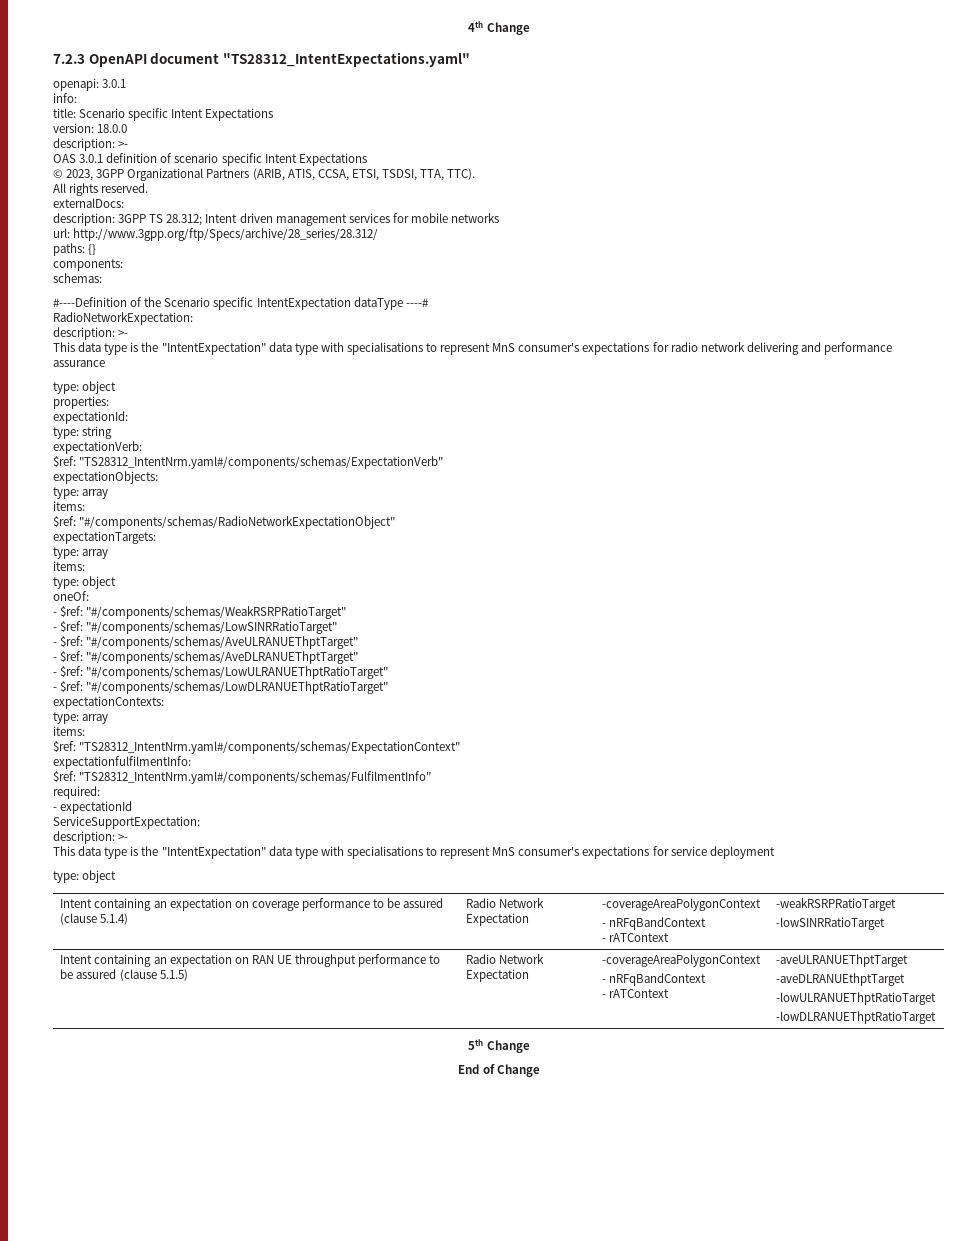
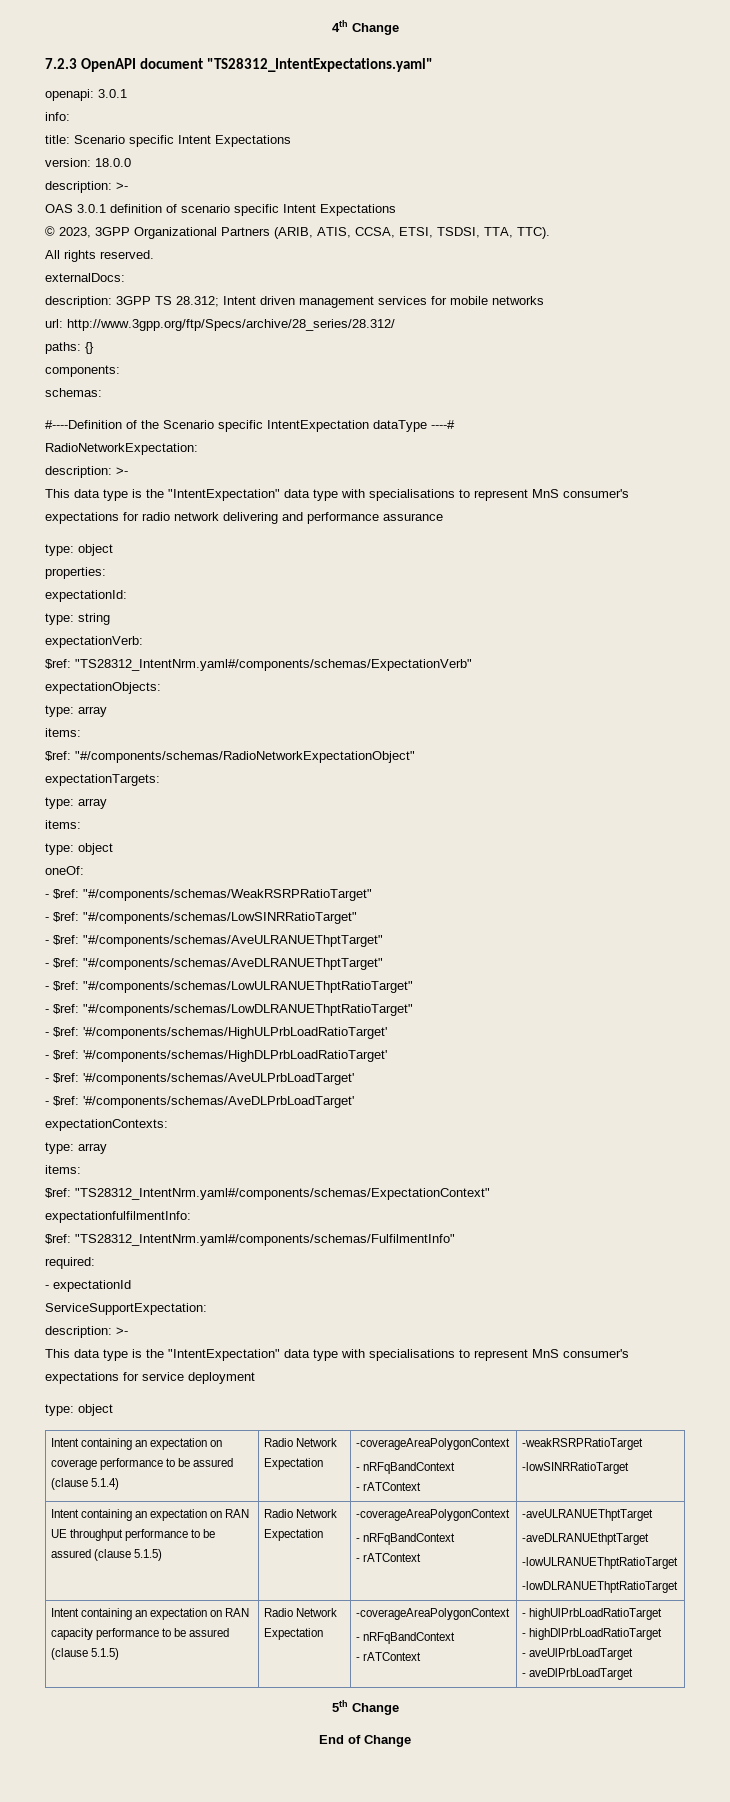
(389, 687) none -> [45,1027,387,1039] [45,1050,387,1062] [45,1073,354,1085] [45,1096,354,1108] // - $ref: '#/components/schemas/HighULPrbLoadRatioTarget' // - $ref: '#/components/schemas/HighDLPrbLoadRatioTarget' // - $ref: '#/components/schemas/AveULPrbLoadTarget' // - $ref: '#/components/schemas/AveDLPrbLoadTarget'
(937, 1017) none -> [50,1608,250,1620] [50,1628,230,1640] [50,1648,119,1660] [263,1608,337,1617] [263,1628,323,1640] [355,1608,510,1620] [355,1632,455,1644] [355,1652,421,1661] [521,1608,662,1620] [521,1628,662,1640] [521,1648,633,1660] [521,1668,633,1680] // Intent containing an expectation on RAN capacity performance to be assured (clause 5.1.5) | Radio Network Expectation | -coverageAreaPolygonContext // - nRFqBandContext // - rATContext | - highUlPrbLoadRatioTarget // - highDlPrbLoadRatioTarget // - aveUlPrbLoadTarget // - aveDlPrbLoadTarget

